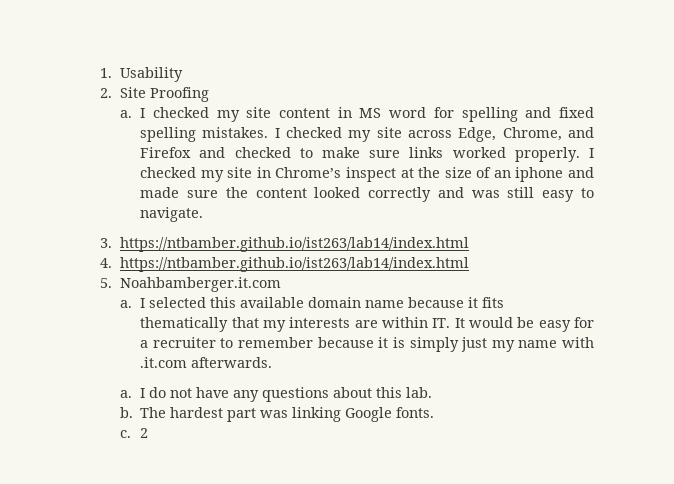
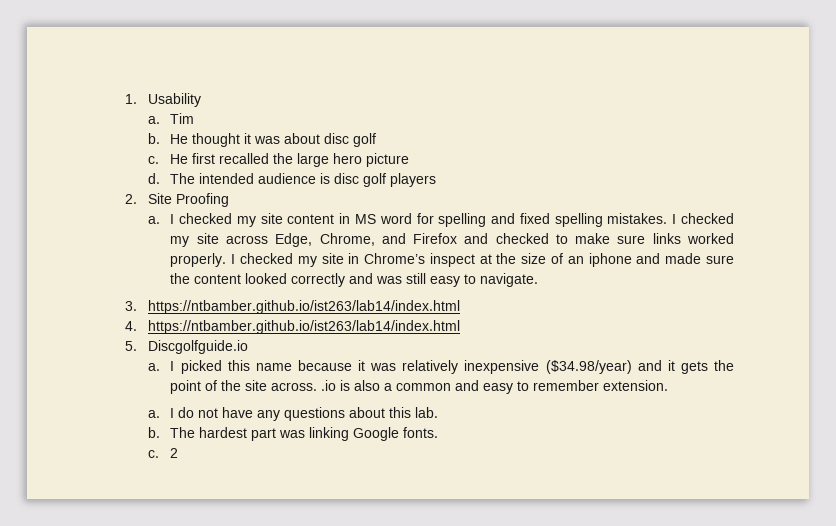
(184, 74) none -> [147,113,195,124] [147,133,377,147] [147,153,410,167] [147,173,437,187] // a. Tim // b. He thought it was about disc golf // c. He first recalled the large hero picture // d. The intended audience is disc golf players
[120,277,282,292] [120,297,505,308] [140,317,594,332] [140,337,594,352] [140,357,273,368] Noahbamberger.it.com // a. I selected this available domain name because it fits thematically that my interests are within IT. It would be easy for a recruiter to remember because it is simply just my name with .it.com afterwards. -> [147,340,248,354] [147,360,735,374] [170,380,669,394] Discgolfguide.io // a. I picked this name because it was relatively inexpensive ($34.98/year) and it gets the point of the site across. .io is also a common and easy to remember extension.

